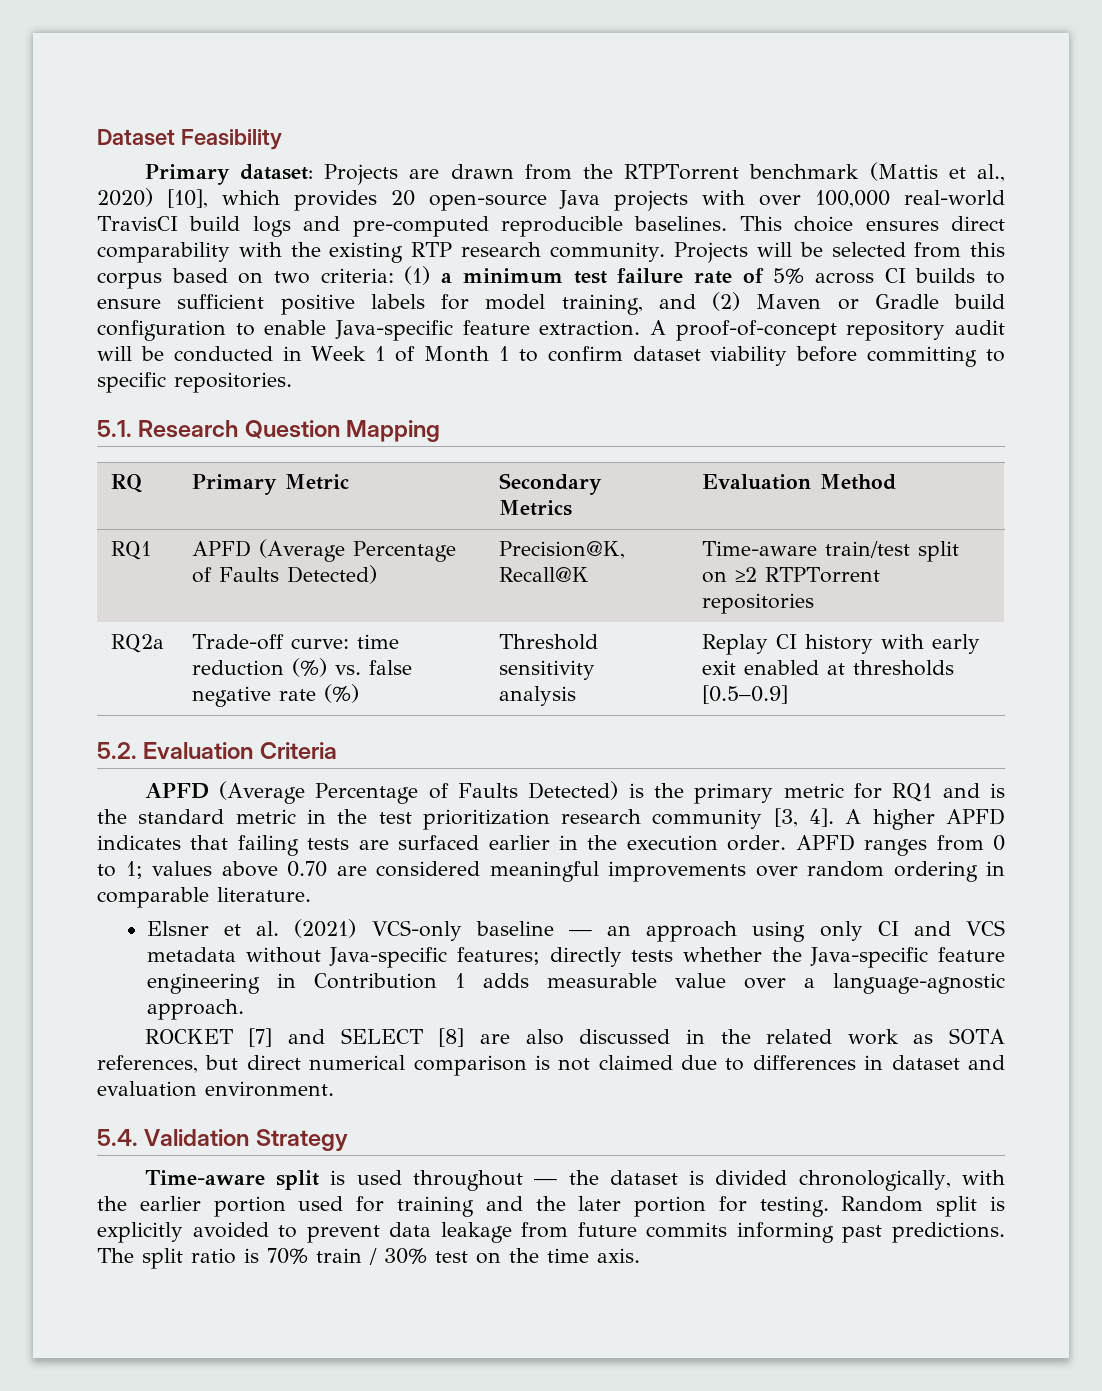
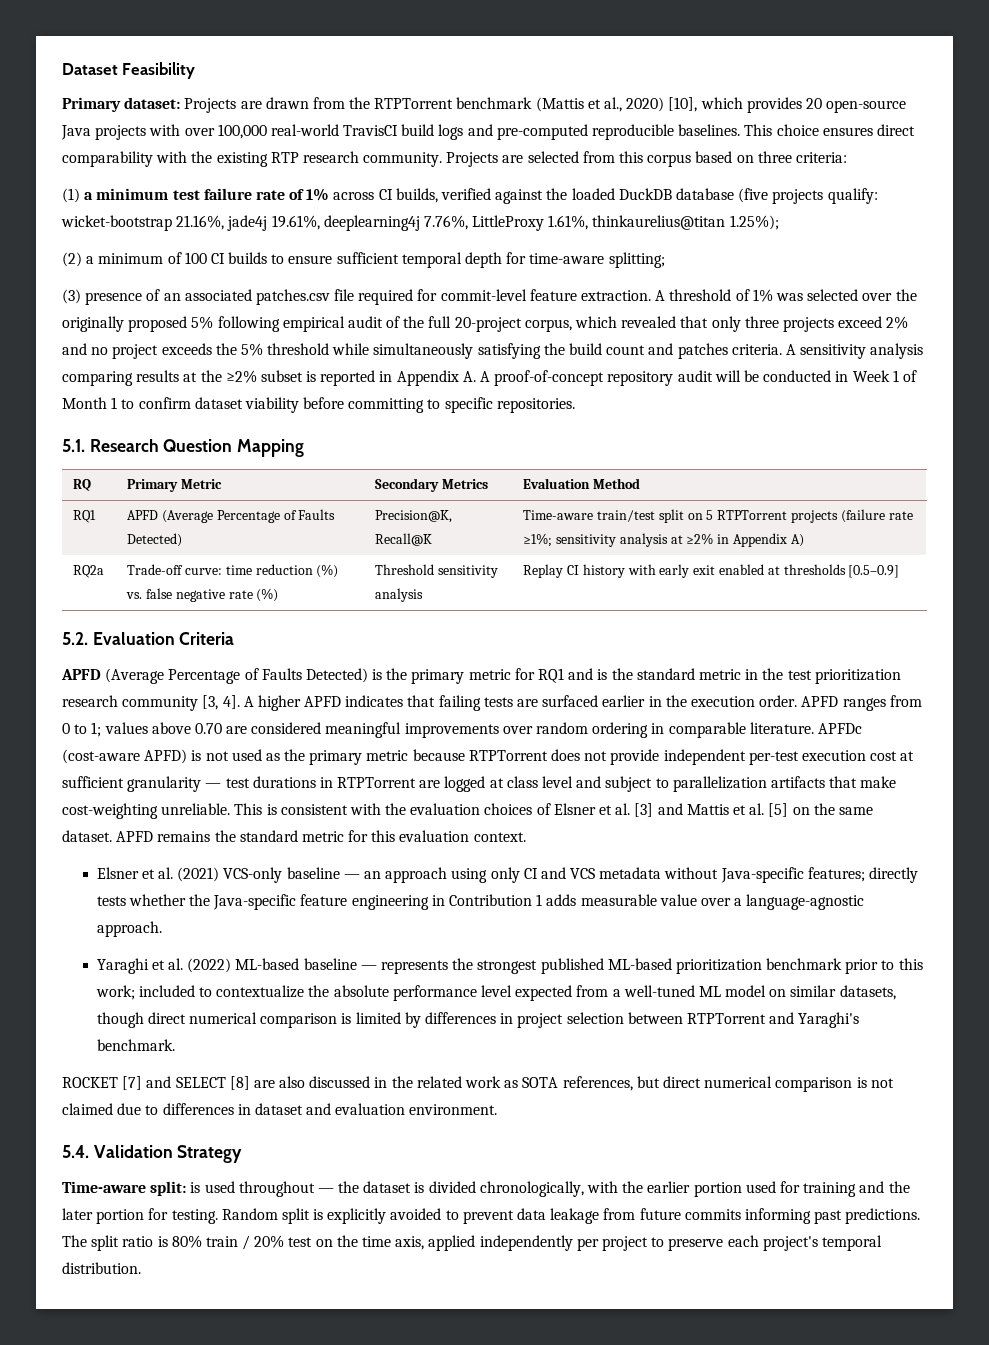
[756,242,823,257] will be -> [502,155,524,163] are
[274,271,311,284] two -> [757,151,792,163] three
(394, 275) none -> (847, 157) //
[773,268,805,284] 5% -> [306,188,330,201] 1%
[915,268,1005,284] [97,292,1005,315] [97,320,641,341] builds to ensure sufficient positive labels for model training, and (2) Maven or Gradle build configuration to enable Java-specific feature extraction. -> [395,188,878,204] [61,215,779,231] [62,252,665,268] [62,289,917,305] [62,316,909,332] [62,343,924,359] [62,370,476,386] builds, verified against the loaded DuckDB database (five projects qualify: wicket-bootstrap 21.16%, jade4j 19.61%, deeplearning4j 7.76%, LittleProxy 1.61%, thinkaurelius@titan 1.25%); // (2) a minimum of 100 CI builds to ensure sufficient temporal depth for time-aware splitting; // (3) presence of an associated patches.csv file required for commit-level feature extraction. A threshold of 1% was selected over the originally proposed 5% following empirical audit of the full 20-project corpus, which revealed that only three projects exceed 2% and no project exceeds the 5% threshold while simultaneously satisfying the build count and patches criteria. A sensitivity analysis comparing results at the ≥2% subset is reported in Appendix A.
[734,567,880,583] [701,593,814,614] ≥2 RTPTorrent repositories -> [706,509,913,523] [523,533,804,547] 5 RTPTorrent projects (failure rate ≥1%; sensitivity analysis at ≥2% in Appendix A)
(311, 894) none -> [817,723,862,734] [62,749,915,765] [62,776,897,792] [62,803,873,819] [62,830,526,842] APFDc (cost-aware APFD) is not used as the primary metric because RTPTorrent does not provide independent per-test execution cost at sufficient granularity — test durations in RTPTorrent are logged at class level and subject to parallelization artifacts that make cost-weighting unreliable. This is consistent with the evaluation choices of Elsner et al. [3] and Mattis et al. [5] on the same dataset. APFD remains the standard metric for this evaluation context.
(244, 1009) none -> [96,958,923,974] [95,985,896,1001] [96,1012,860,1028] [96,1039,175,1051] // Yaraghi et al. (2022) ML-based baseline — represents the strongest published ML-based prioritization benchmark prior to this work; included to contextualize the absolute performance level expected from a well-tuned ML model on similar datasets, though direct numerical comparison is limited by differences in project selection between RTPTorrent and Yaraghi's benchmark.
[276,1170,320,1190] split -> [150,1181,187,1196] split:
[267,1248,308,1264] 70% -> [171,1235,202,1248] 80%
[384,1248,427,1264] 30% -> [254,1235,285,1248] 20%
[597,1248,640,1263] axis. -> [395,1235,882,1251] [62,1262,141,1274] axis, applied independently per project to preserve each project's temporal distribution.

